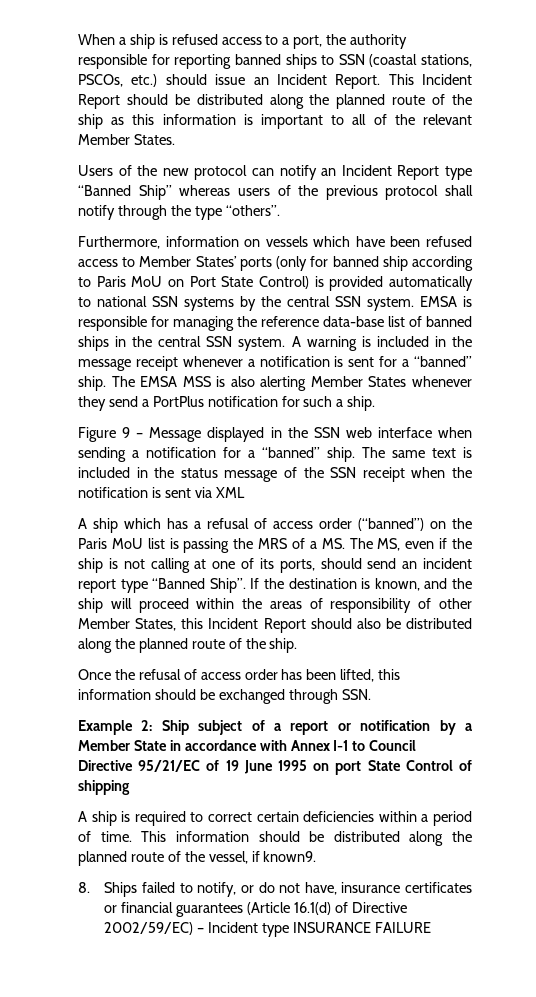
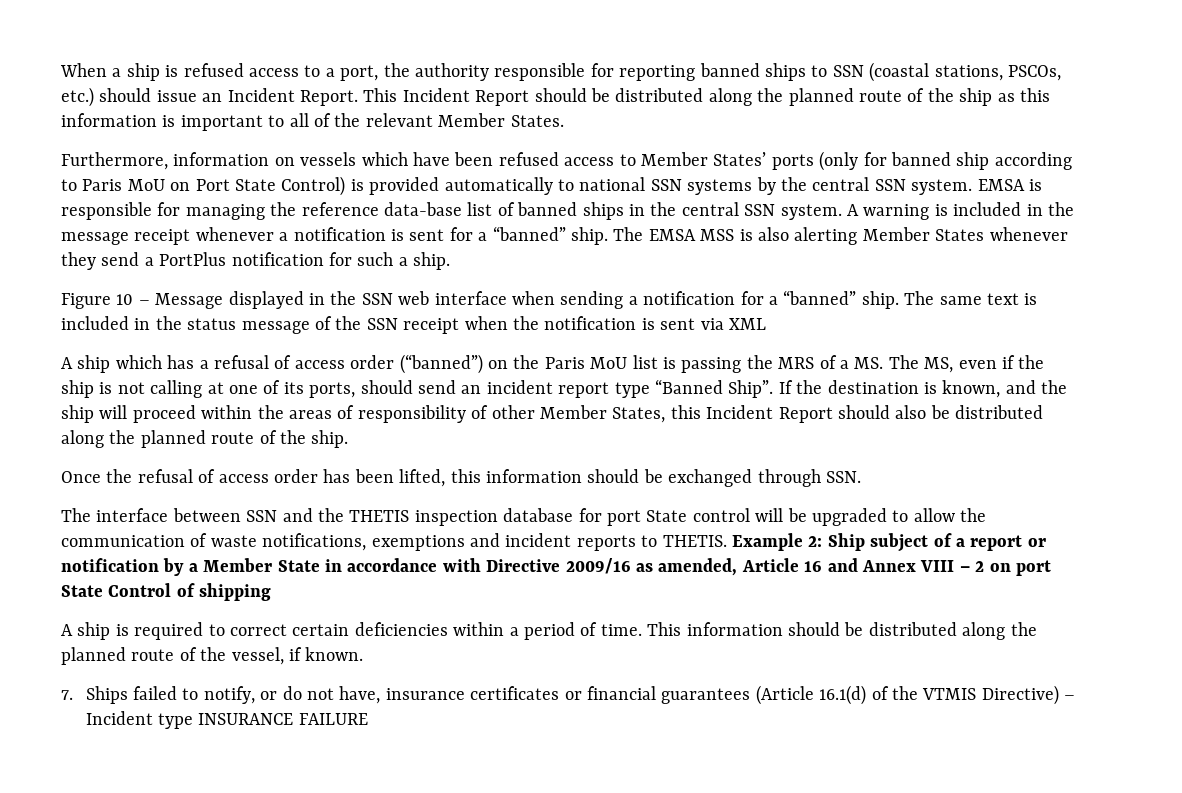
[78,165,473,180] [78,185,473,200] [78,205,280,220] // Users of the new protocol can notify an Incident Report type “Banned Ship” whereas users of the previous protocol shall notify through the type “others”. -> (564, 121) none
[122,427,131,438] 9 -> [116,294,134,305] 10
(371, 694) none -> [61,508,987,526] [61,533,727,551] The interface between SSN and the THETIS inspection database for port State control will be upgraded to allow the communication of waste notifications, exemptions and incident reports to THETIS.
[290,740,417,751] [78,760,307,774] Annex I-1 to Council Directive 95/21/EC of 19 June 1995 -> [486,558,985,576] Directive 2009/16 as amended, Article 16 and Annex VIII – 2
[263,851,317,862] [78,882,90,893] known9. // 8. -> [305,647,364,661] [61,690,73,700] known. // 7.
[351,902,407,913] [104,922,194,935] Directive 2002/59/EC) -> [892,685,1059,705] the VTMIS Directive)

